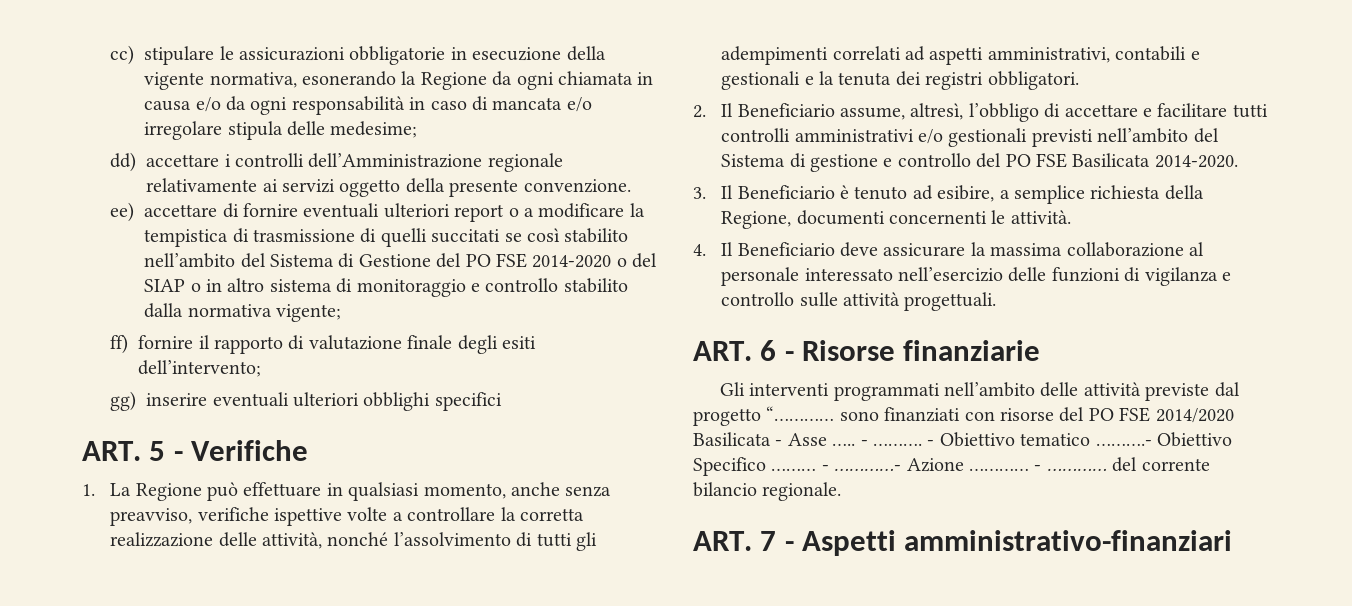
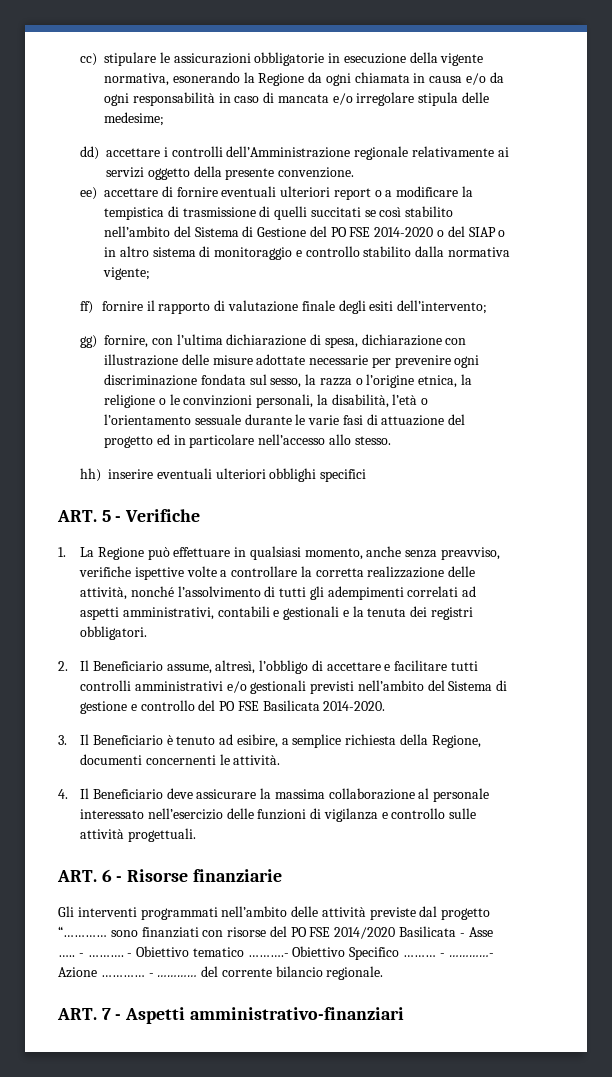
(137, 401) none -> [103,334,467,348] [103,354,480,368] [103,374,472,388] [103,394,429,408] [103,414,466,426] [103,434,391,448] [79,468,101,482] fornire, con l’ultima dichiarazione di spesa, dichiarazione con illustrazione delle misure adottate necessarie per prevenire ogni discriminazione fondata sul sesso, la razza o l’origine etnica, la religione o le convinzioni personali, la disabilità, l’età o l’orientamento sessuale durante le varie fasi di attuazione del progetto ed in particolare nell’accesso allo stesso. // hh)

